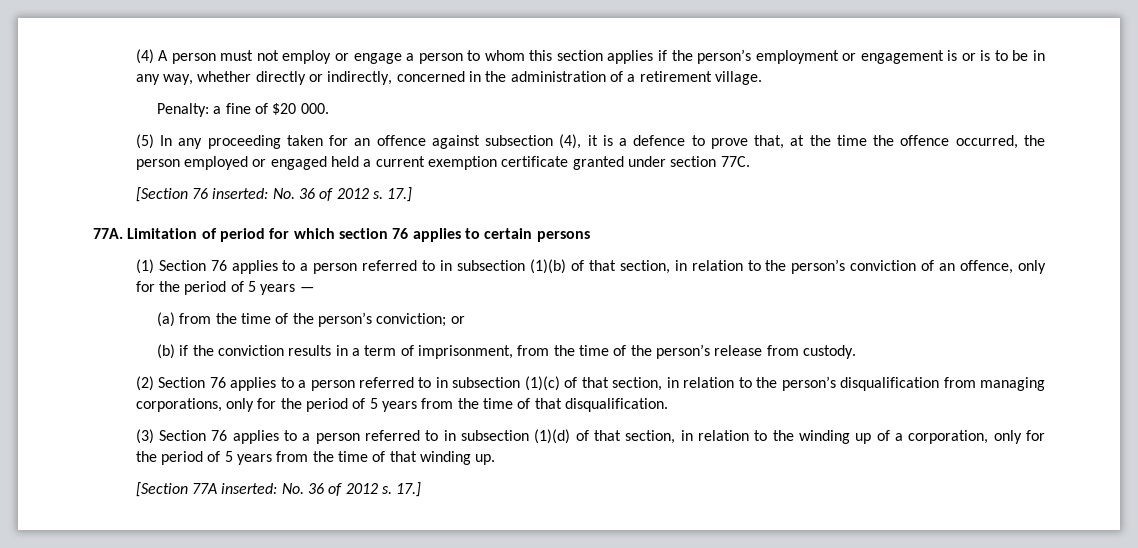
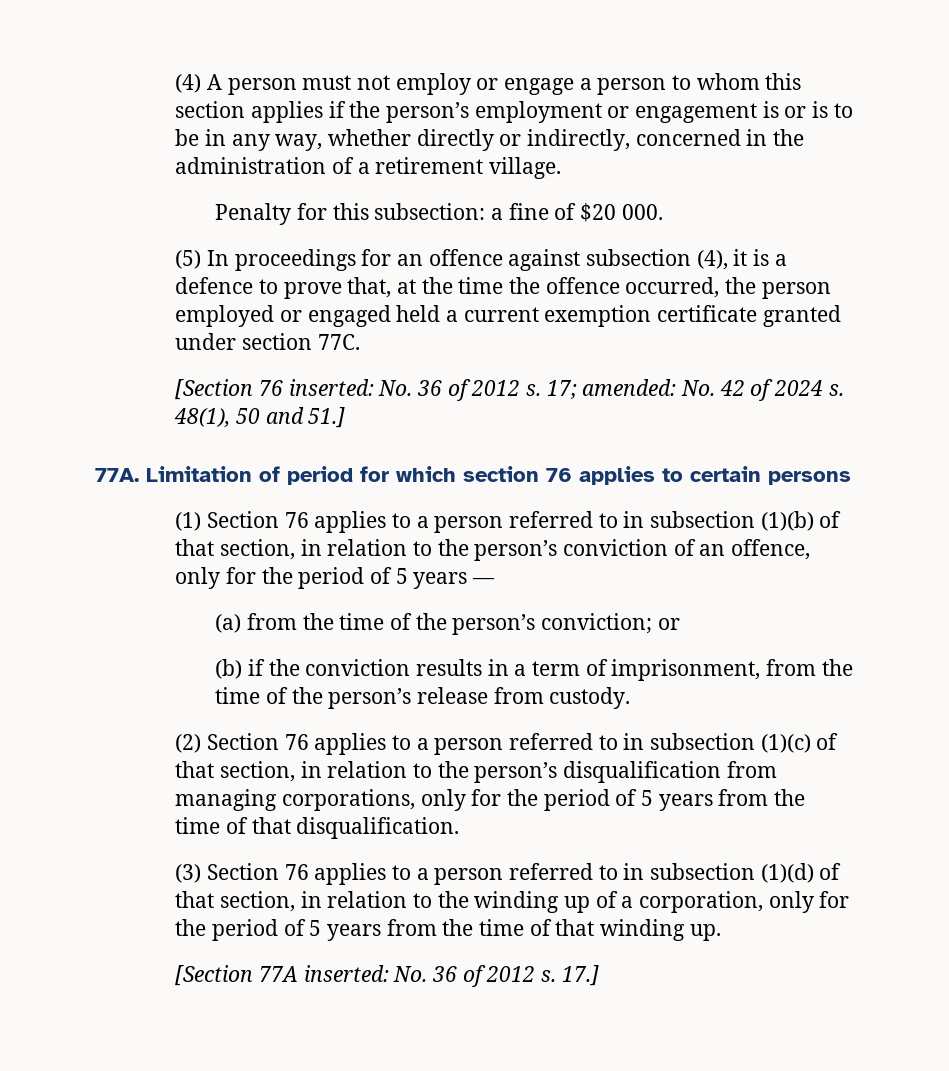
[157,103,210,117] Penalty: -> [215,203,486,225] Penalty for this subsection:
[178,135,323,149] any proceeding taken -> [234,249,356,271] proceedings
[387,187,413,202] 17.] -> [546,379,844,401] [174,407,346,428] 17; amended: No. 42 of 2024 s. 48(1), 50 and 51.]

